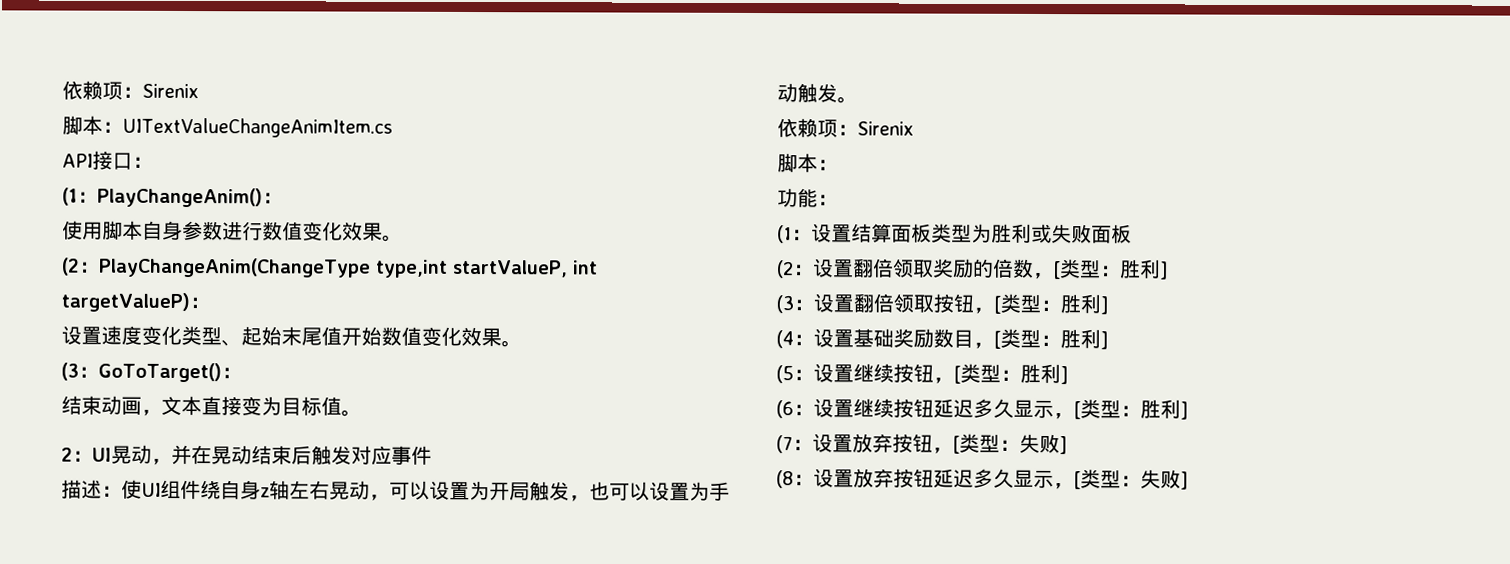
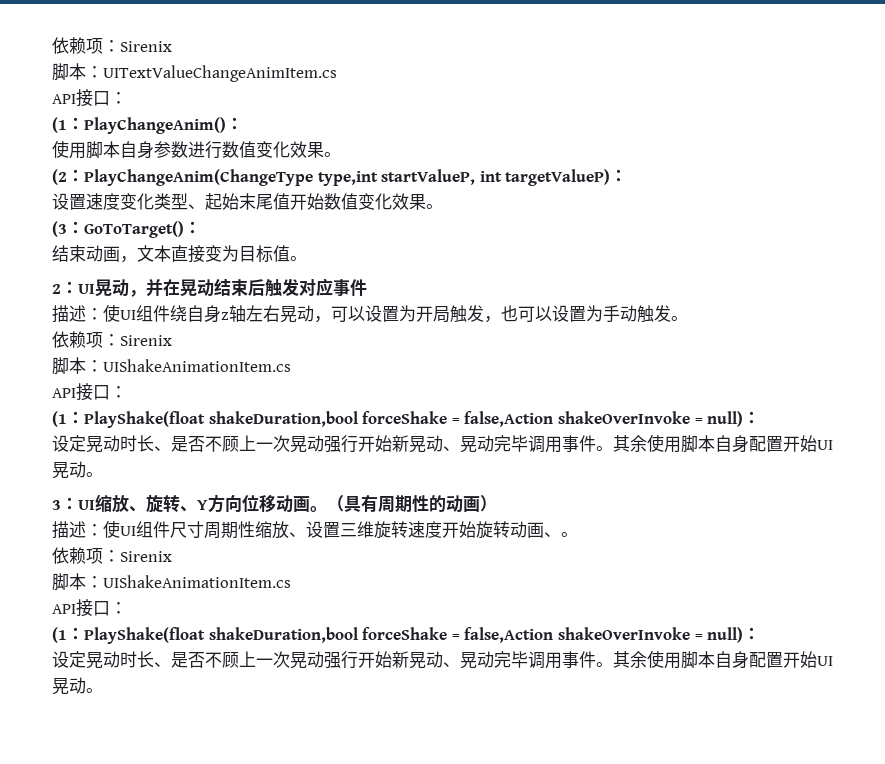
[777,188,838,208] [777,223,1132,244] [777,258,1169,280] [776,293,1109,315] [776,328,1109,350] [776,363,1069,385] [776,398,1189,420] [776,433,1068,455] [776,468,1189,490] // 功能： // (1：设置结算面板类型为胜利或失败面板 // (2：设置翻倍领取奖励的倍数，[类型：胜利] // (3：设置翻倍领取按钮，[类型：胜利] // (4：设置基础奖励数目，[类型：胜利] // (5：设置继续按钮，[类型：胜利] // (6：设置继续按钮延迟多久显示，[类型：胜利] // (7：设置放弃按钮，[类型：失败] // (8：设置放弃按钮延迟多久显示，[类型：失败] -> [103,359,291,372] [52,383,127,401] [52,411,761,428] [52,434,833,453] [52,461,103,479] [52,494,497,513] [52,520,578,539] [52,547,172,564] [52,573,291,591] [52,599,127,617] [52,627,761,644] [52,650,833,669] [52,677,103,695] UIShakeAnimationItem.cs // API接口： // (1：PlayShake(float shakeDuration,bool forceShake = false,Action shakeOverInvoke = null)： // 设定晃动时长、是否不顾上一次晃动强行开始新晃动、晃动完毕调用事件。其余使用脚本自身配置开始UI晃动。 // 3：UI缩放、旋转、Y方向位移动画。（具有周期性的动画） // 描述：使UI组件尺寸周期性缩放、设置三维旋转速度开始旋转动画、。 // 依赖项：Sirenix // 脚本：UIShakeAnimationItem.cs // API接口： // (1：PlayShake(float shakeDuration,bool forceShake = false,Action shakeOverInvoke = null)： // 设定晃动时长、是否不顾上一次晃动强行开始新晃动、晃动完毕调用事件。其余使用脚本自身配置开始UI晃动。

